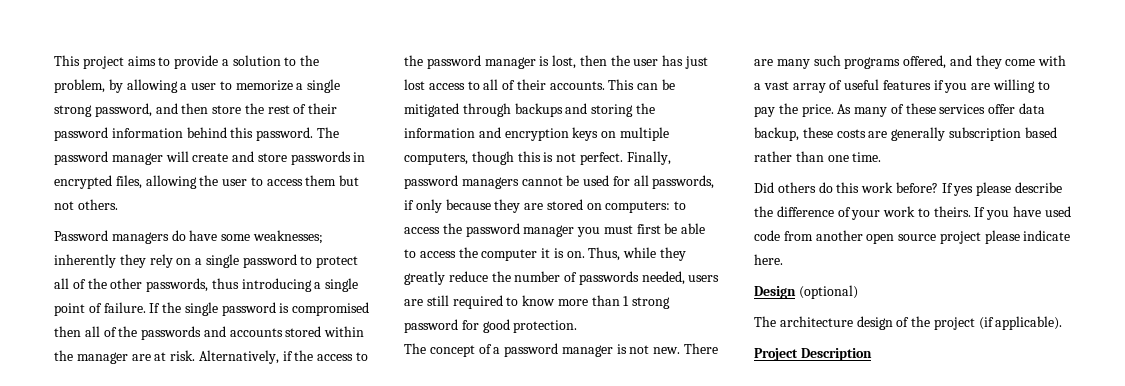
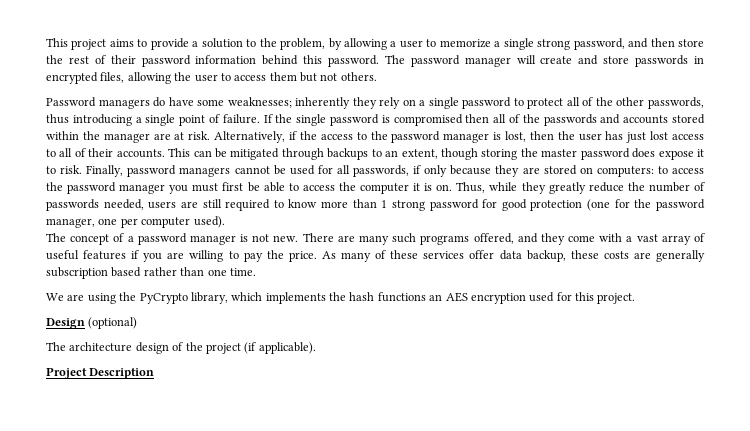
[565,103,655,117] [404,127,669,141] [404,151,623,165] and storing the information and encryption keys on multiple computers, though this is not perfect. -> [371,148,705,160] [46,165,83,174] to an extent, though storing the master password does expose it to risk.
[513,320,578,333] protection. -> [530,199,706,211] [46,216,225,228] protection (one for the password manager, one per computer used).
[754,182,1063,196] [754,206,1071,220] [754,230,1071,244] [754,254,783,265] Did others do this work before? If yes please describe the difference of your work to theirs. If you have used code from another open source project please indicate here. -> [46,292,636,304] We are using the PyCrypto library, which implements the hash functions an AES encryption used for this project.

